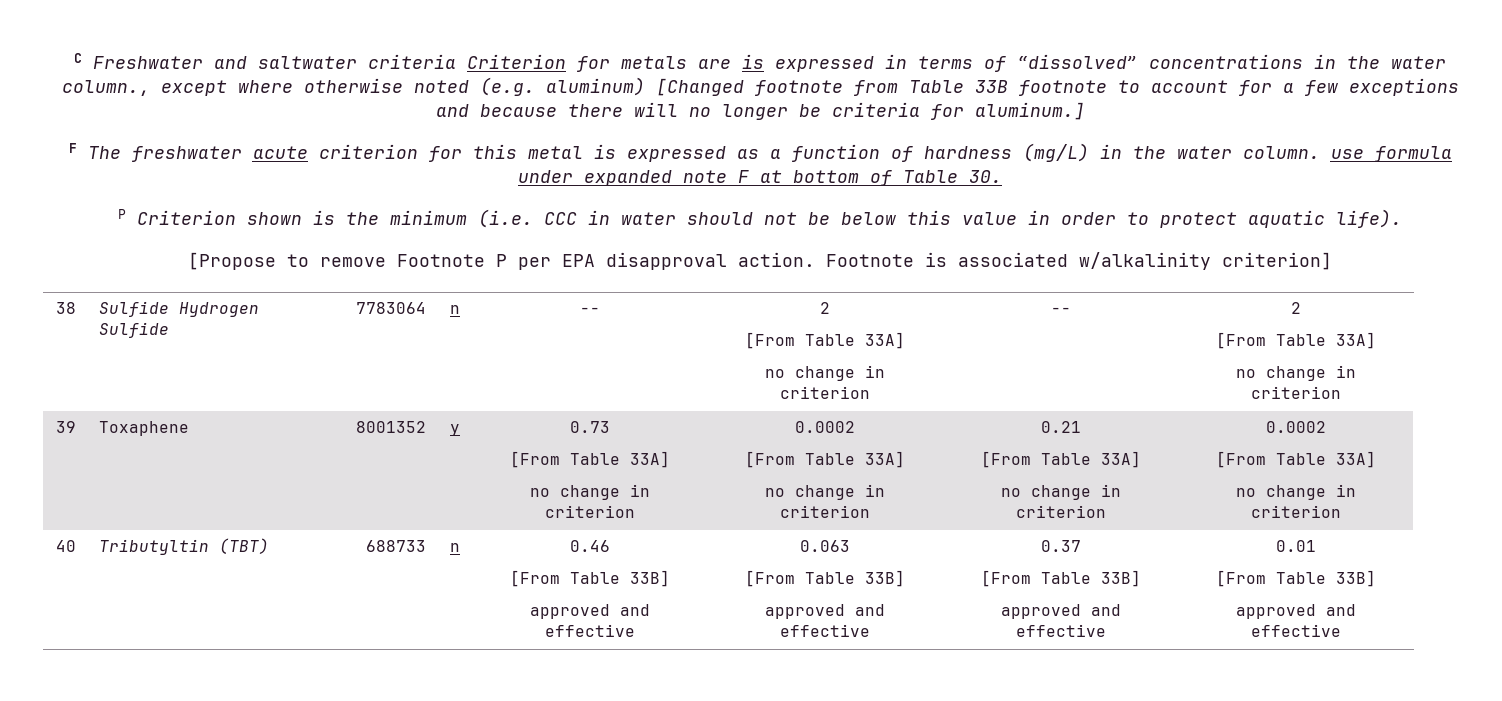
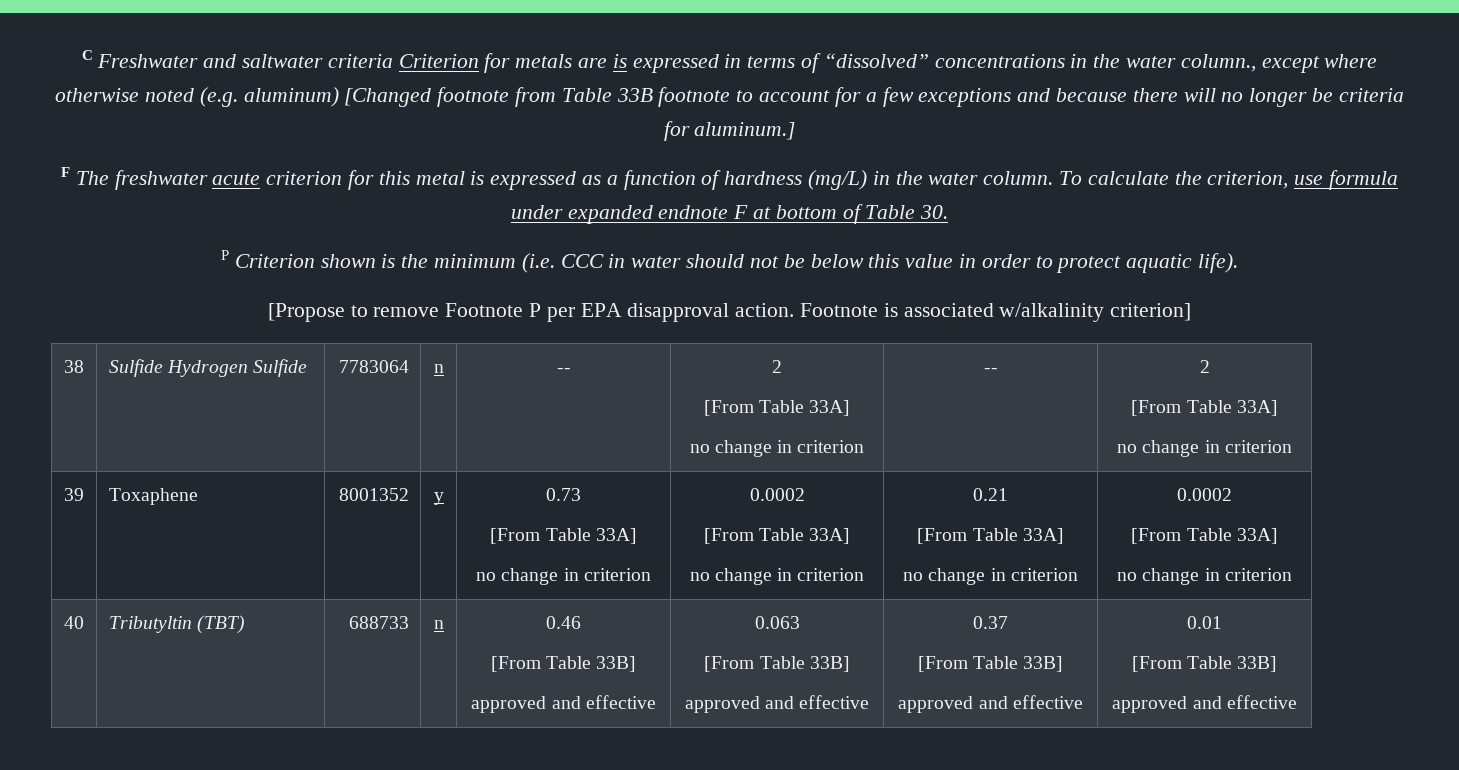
(1320, 152) none -> [1059,171,1289,189] To calculate the criterion,
[683,170,727,183] note -> [658,205,729,219] endnote

